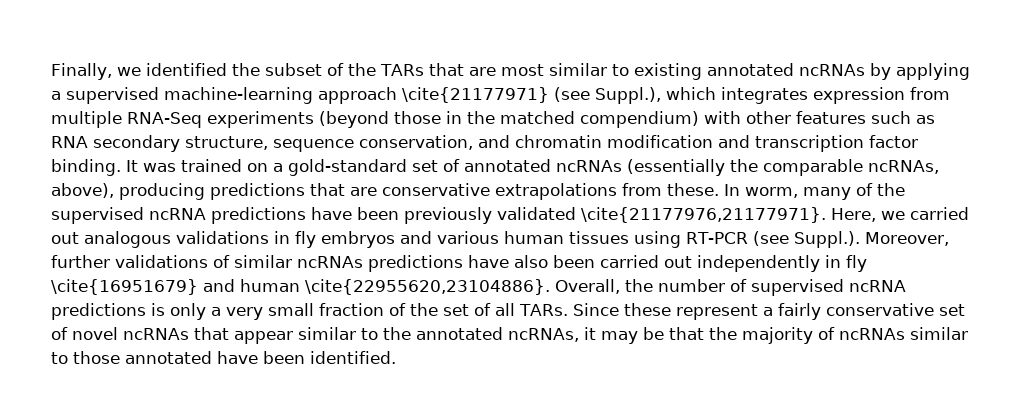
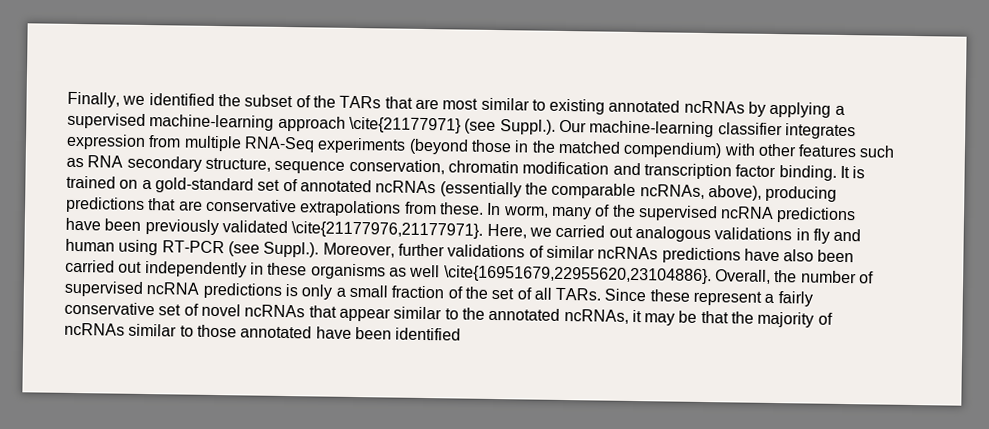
[595,87,716,104] Suppl.), which -> [499,119,783,138] Suppl.). Our machine-learning classifier
[478,135,510,148] and -> (445, 166) none
[143,163,176,172] was -> [852,166,866,179] is
[321,231,629,248] embryos and various human tissues -> [833,228,862,242] [65,238,115,252] and human
[846,255,867,272] [51,279,550,295] fly \cite{16951679} and human \cite{22955620,23104886}. -> [267,262,712,285] these organisms as well \cite{16951679,22955620,23104886}.
[226,307,263,320] very -> (346, 292) none
[310,351,396,364] identified. -> [395,327,462,341] identified

